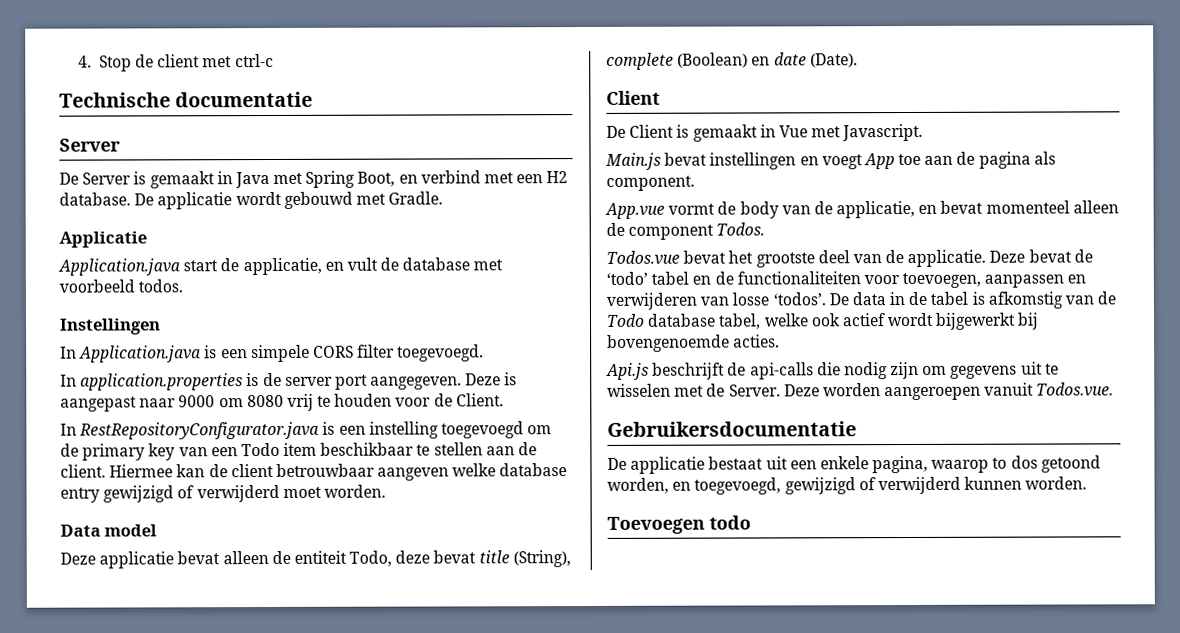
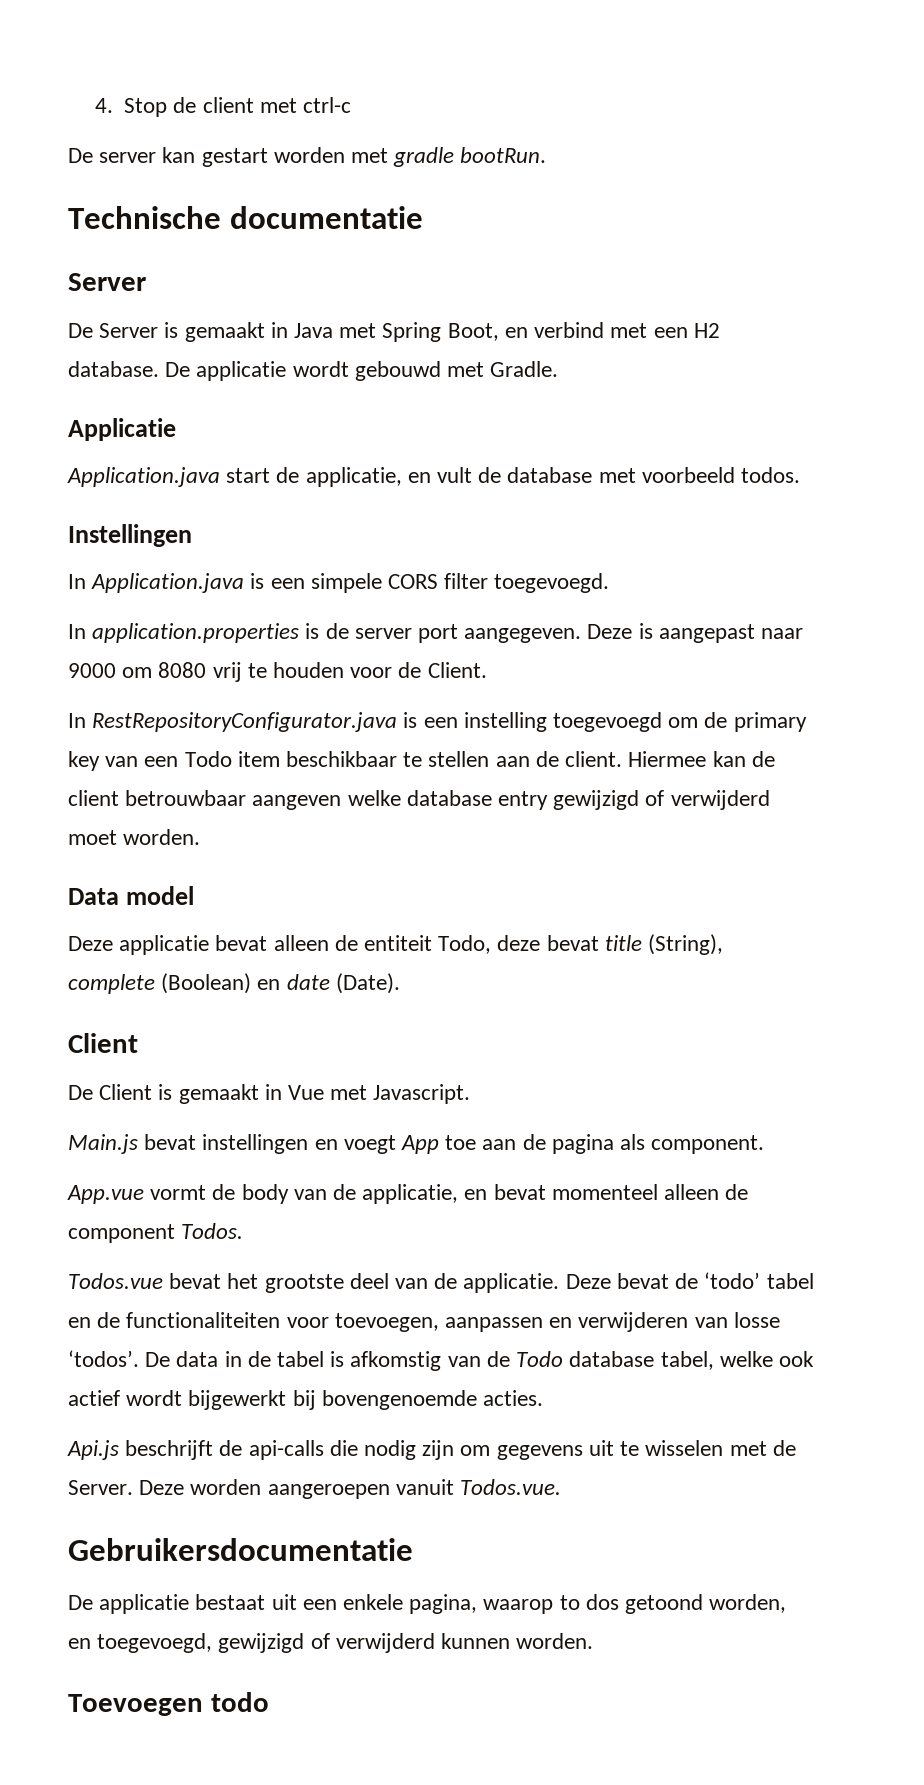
(274, 60) none -> [68,147,547,167] // De server kan gestart worden met gradle bootRun.

